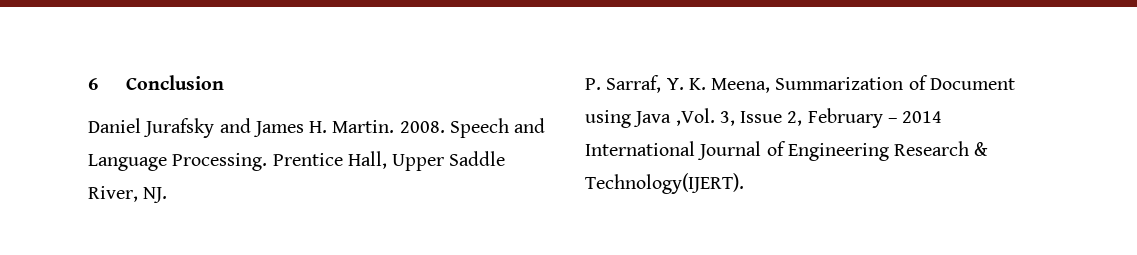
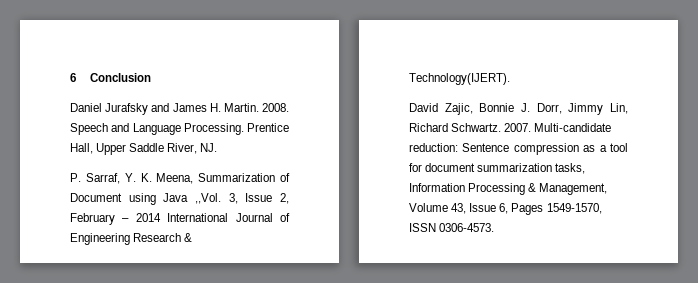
[675,108,715,126] ,Vol. -> [195,193,221,204] ,,Vol.
(744, 183) none -> [409,103,628,115] [409,123,612,132] [409,143,628,155] [409,163,586,174] [409,183,608,195] [409,203,602,215] [409,223,495,232] // David Zajic, Bonnie J. Dorr, Jimmy Lin, Richard Schwartz. 2007. Multi-candidate reduction: Sentence compression as a tool for document summarization tasks, Information Processing & Management, Volume 43, Issue 6, Pages 1549-1570, ISSN 0306-4573.

